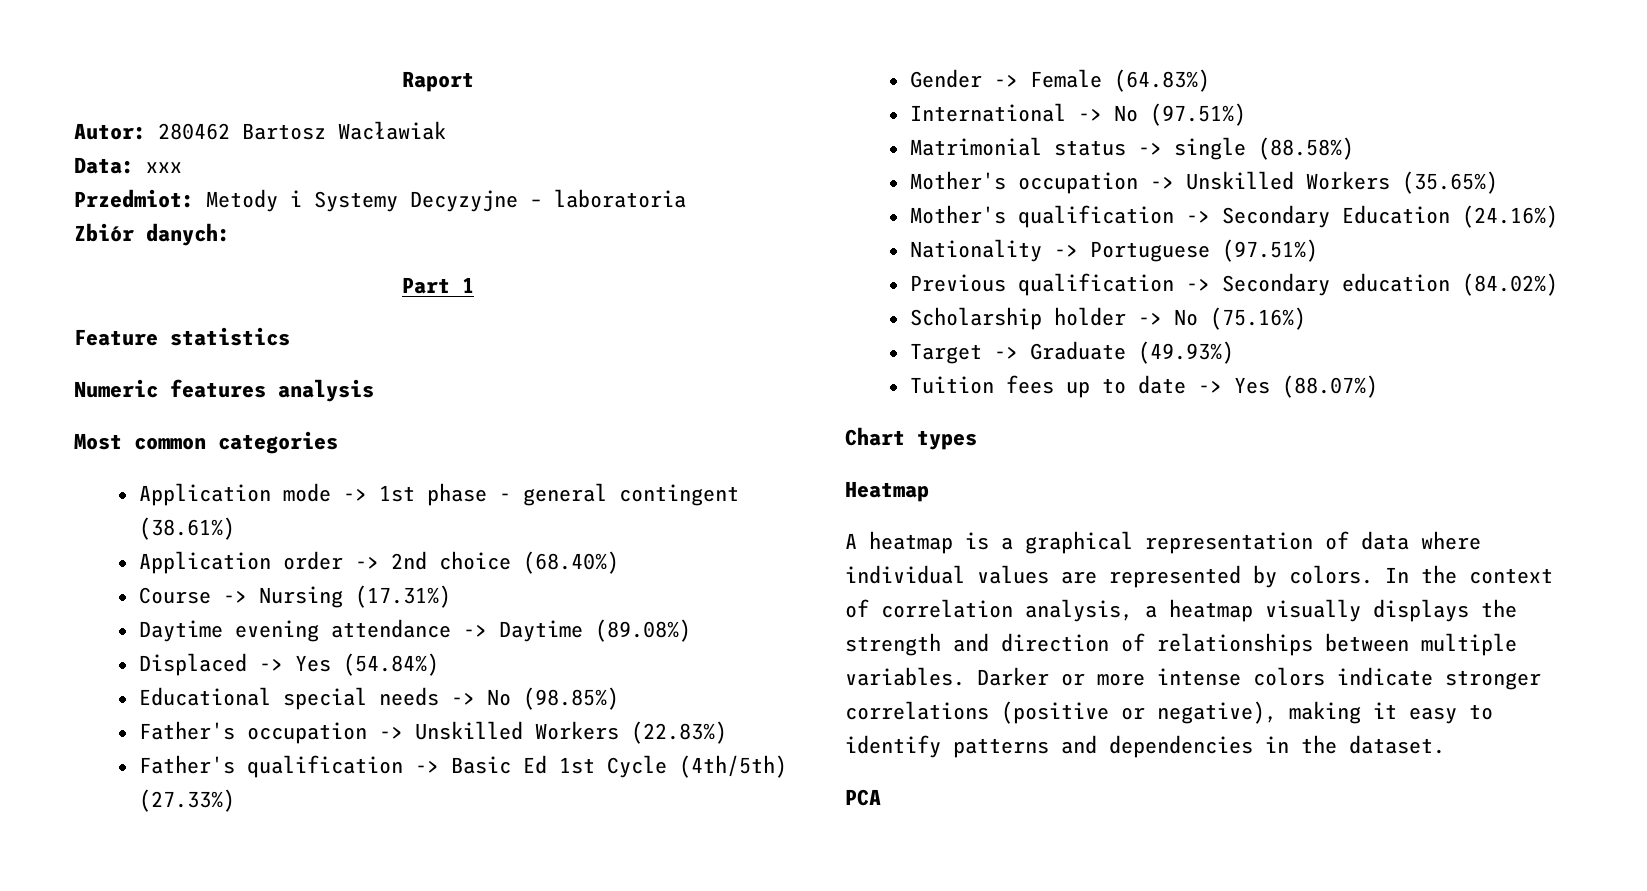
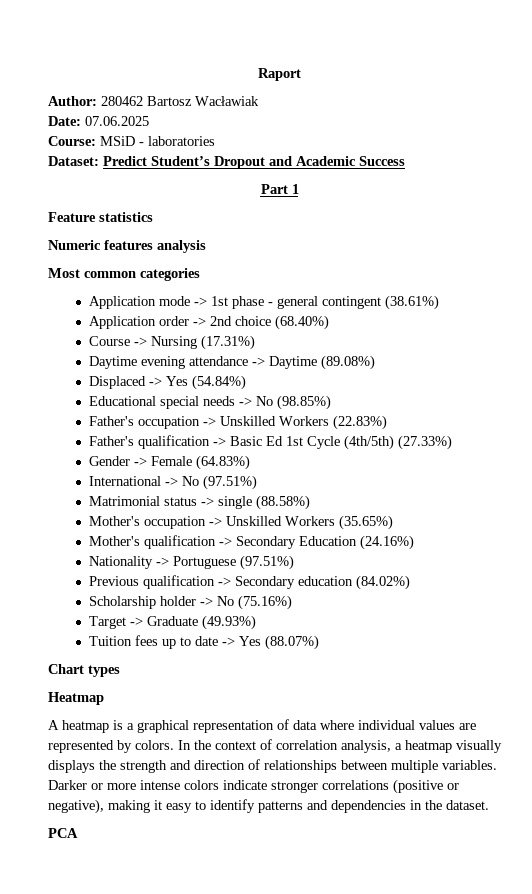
[74,123,146,140] Autor: -> [48,96,97,106] Author:
[74,157,182,174] [74,189,686,212] [74,223,230,246] Data: xxx // Przedmiot: Metody i Systemy Decyzyjne – laboratoria // Zbiór danych: -> [48,116,149,126] [48,136,215,146] [48,156,405,169] Date: 07.06.2025 // Course: MSiD - laboratories // Dataset: Predict Student’s Dropout and Academic Success

